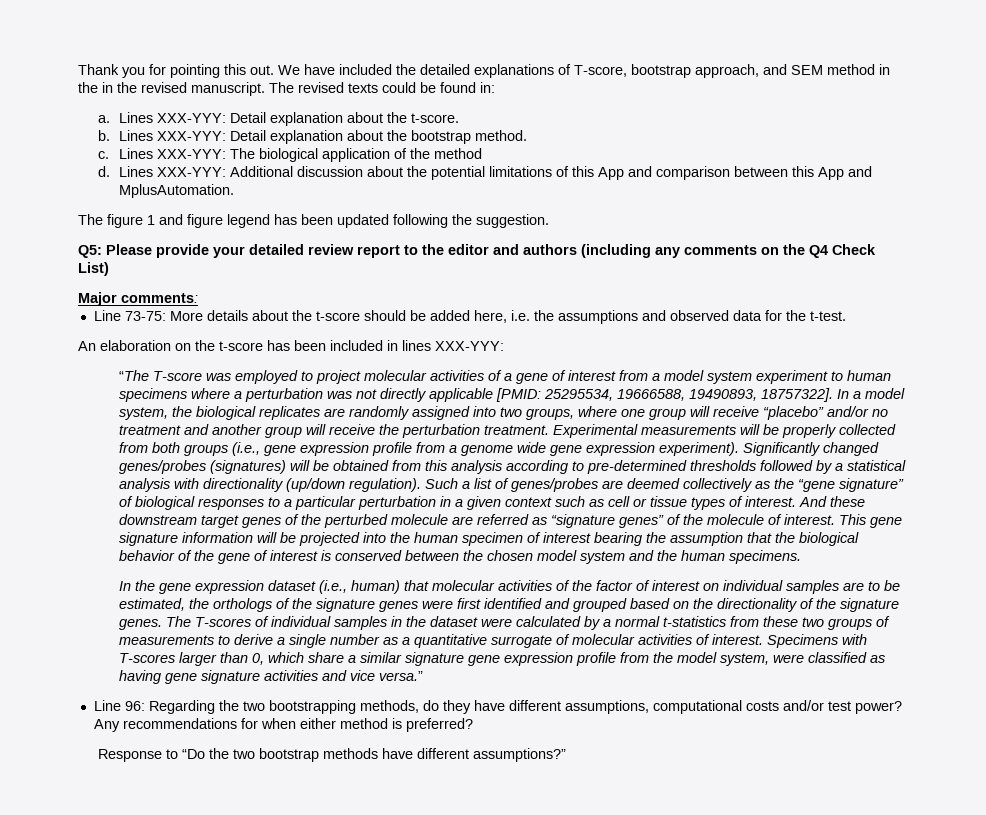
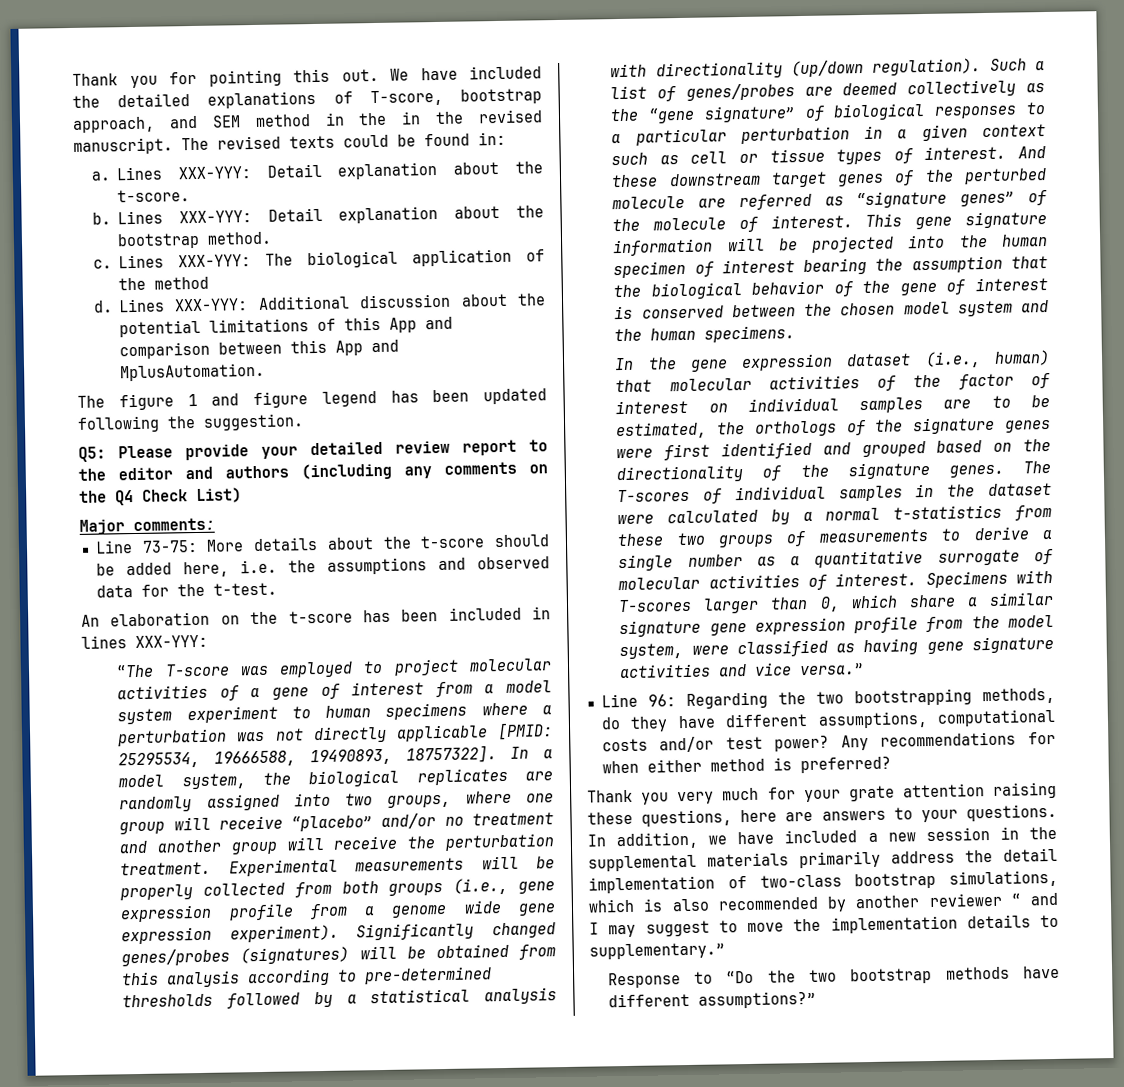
(473, 725) none -> [587,781,1057,805] [587,803,1057,827] [587,826,1057,850] [588,847,1058,872] [588,869,1058,894] [588,892,1058,913] [589,914,1059,938] [589,942,725,960] // Thank you very much for your grate attention raising these questions, here are answers to your questions. In addition, we have included a new session in the supplemental materials primarily address the detail implementation of two-class bootstrap simulations, which is also recommended by another reviewer “ and I may suggest to move the implementation details to supplementary.”

